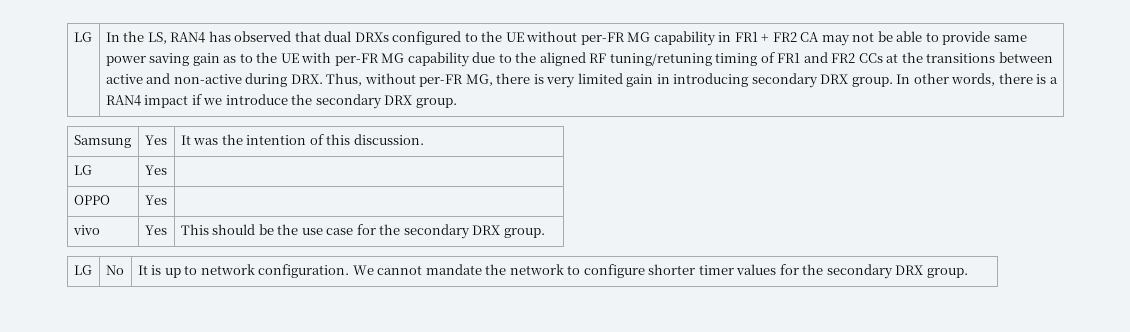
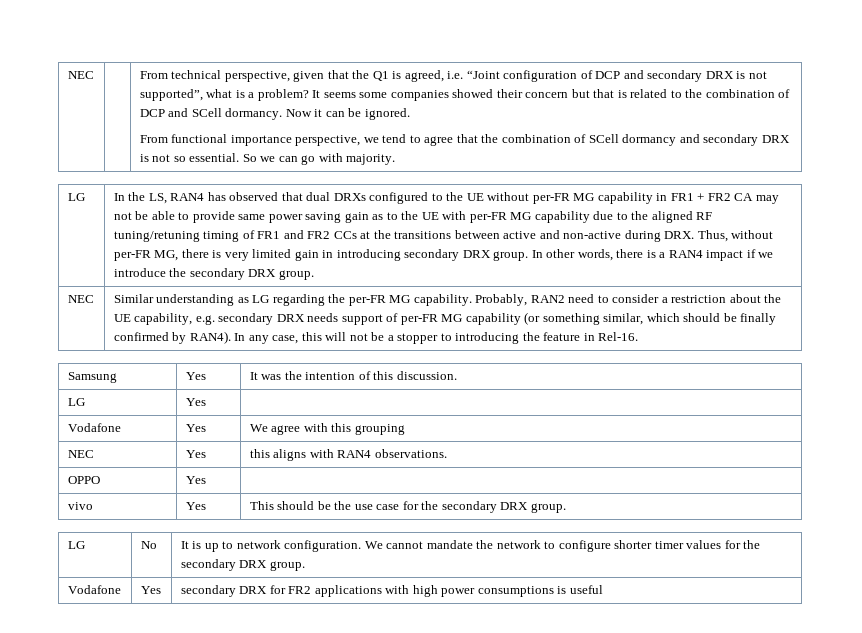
(73, 37) none -> [67,71,94,79] [139,70,767,82] [139,89,791,101] [139,108,410,120] [139,134,790,146] [139,153,396,165] NEC | | From technical perspective, given that the Q1 is agreed, i.e. “Joint configuration of DCP and secondary DRX is not supported”, what is a problem? It seems some companies showed their concern but that is related to the combination of DCP and SCell dormancy. Now it can be ignored. // From functional importance perspective, we tend to agree that the combination of SCell dormancy and secondary DRX is not so essential. So we can go with majority. //
(457, 103) none -> [67,295,94,303] [113,294,782,306] [113,312,777,325] [113,331,639,344] // NEC | Similar understanding as LG regarding the per-FR MG capability. Probably, RAN2 need to consider a restriction about the UE capability, e.g. secondary DRX needs support of per-FR MG capability (or something similar, which should be finally confirmed by RAN4). In any case, this will not be a stopper to introducing the feature in Rel-16.
(167, 170) none -> [67,423,121,432] [185,424,206,432] [249,423,405,435] [67,450,94,458] [185,450,206,458] [249,449,447,461] // Vodafone | Yes | We agree with this grouping // NEC | Yes | this aligns with RAN4 observations.
(968, 273) none -> [67,585,121,594] [140,586,161,594] [180,585,603,597] // Vodafone | Yes | secondary DRX for FR2 applications with high power consumptions is useful

